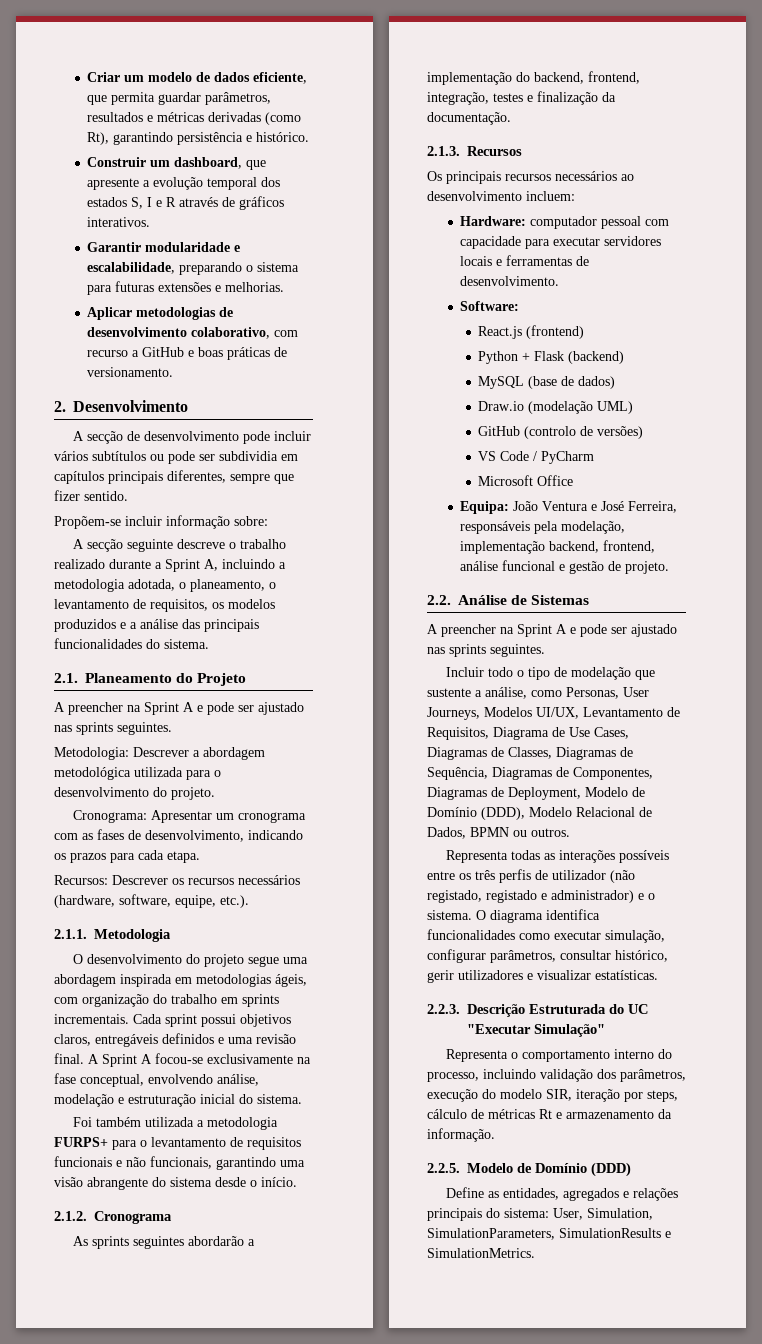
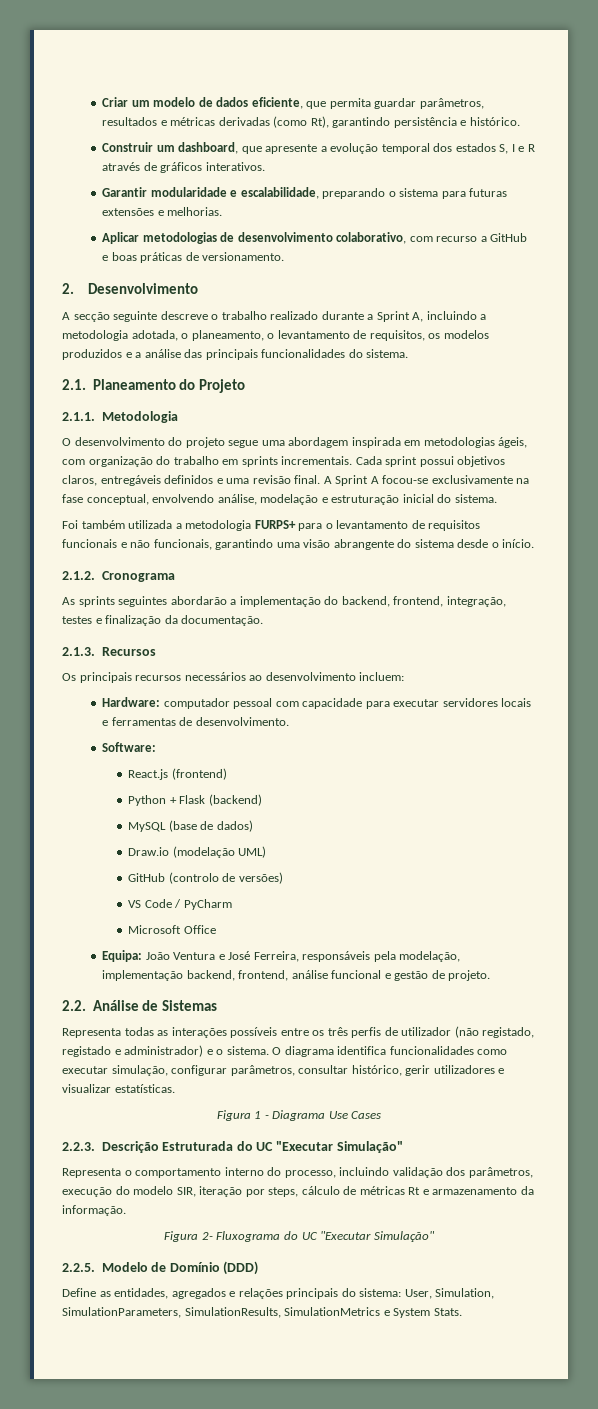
[72,431,311,444] [54,451,298,464] [54,470,294,484] [54,490,128,501] [54,515,268,529] // A secção de desenvolvimento pode incluir vários subtítulos ou pode ser subdividia em capítulos principais diferentes, sempre que fizer sentido. // Propõem-se incluir informação sobre: -> (198, 288) none
[54,702,304,715] [54,722,172,735] [54,747,265,760] [54,767,221,780] [54,787,215,800] [72,810,306,823] [54,829,303,842] [54,850,200,863] [54,875,300,885] [54,894,249,908] // A preencher na Sprint A e pode ser ajustado nas sprints seguintes. // Metodologia: Descrever a abordagem metodológica utilizada para o desenvolvimento do projeto. // Cronograma: Apresentar um cronograma com as fases de desenvolvimento, indicando os prazos para cada etapa. // Recursos: Descrever os recursos necessários (hardware, software, equipe, etc.). -> (246, 386) none
[427,624,677,637] [427,644,545,657] [445,667,655,680] [427,687,649,699] [427,707,680,720] [427,727,629,740] [427,747,633,760] [427,767,653,780] [427,787,645,800] [427,807,652,820] [427,827,570,839] // A preencher na Sprint A e pode ser ajustado nas sprints seguintes. // Incluir todo o tipo de modelação que sustente a análise, como Personas, User Journeys, Modelos UI/UX, Levantamento de Requisitos, Diagrama de Use Cases, Diagramas de Classes, Diagramas de Sequência, Diagramas de Componentes, Diagramas de Deployment, Modelo de Domínio (DDD), Modelo Relacional de Dados, BPMN ou outros. -> (218, 1005) none
(658, 975) none -> [216,1110,382,1121] // Figura 1 - Diagrama Use Cases
(495, 1135) none -> [164,1231,435,1242] // Figura 2- Fluxograma do UC "Executar Simulação"
[559,1228,671,1238] [427,1248,535,1258] SimulationResults e SimulationMetrics. -> [184,1307,462,1318] SimulationResults, SimulationMetrics e System Stats.

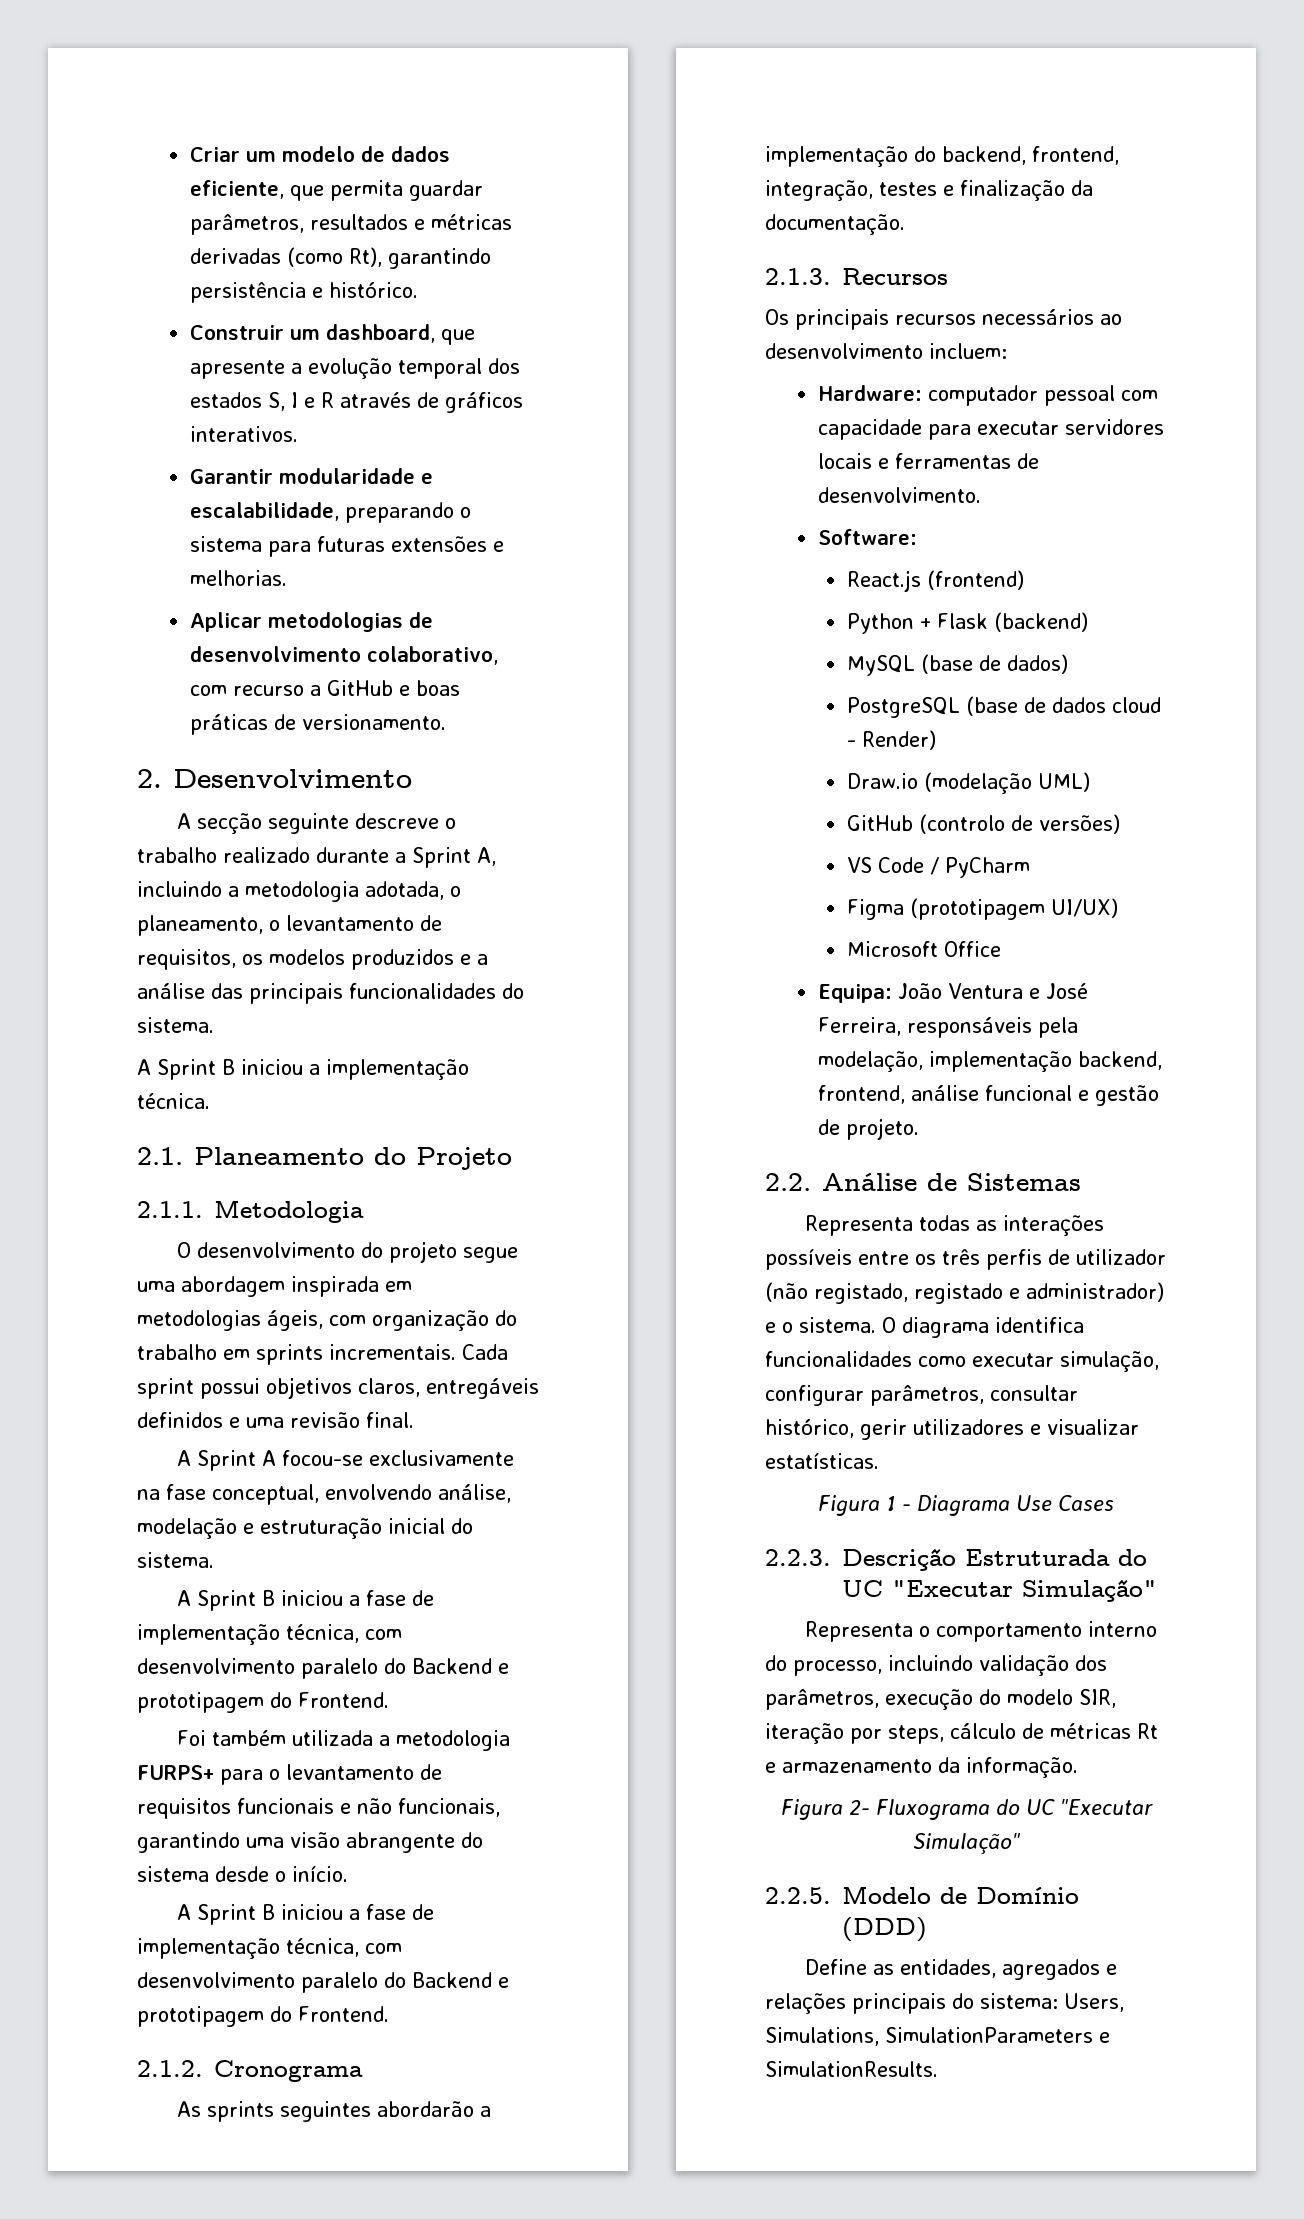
(409, 353) none -> [137,1059,469,1080] [137,1093,210,1109] // A Sprint B iniciou a implementação técnica.
(321, 479) none -> (414, 1420) //
(497, 498) none -> [177,1590,435,1611] [137,1624,402,1645] [137,1658,509,1679] [137,1692,389,1713] // A Sprint B iniciou a fase de implementação técnica, com desenvolvimento paralelo do Backend e prototipagem do Frontend.
(535, 543) none -> [177,1904,435,1925] [137,1938,402,1959] [137,1972,509,1993] [137,2006,389,2027] // A Sprint B iniciou a fase de implementação técnica, com desenvolvimento paralelo do Backend e prototipagem do Frontend.
(253, 826) none -> [847,696,1162,718] [847,730,937,750] // PostgreSQL (base de dados cloud - Render)
(232, 904) none -> [847,898,1119,920] // Figma (prototipagem UI/UX)
[404,1288,495,1299] [62,1307,462,1318] User, Simulation, SimulationParameters, SimulationResults, SimulationMetrics e System Stats. -> [1064,1993,1124,2012] [765,2027,1110,2046] [765,2061,938,2077] Users, Simulations, SimulationParameters e SimulationResults.

